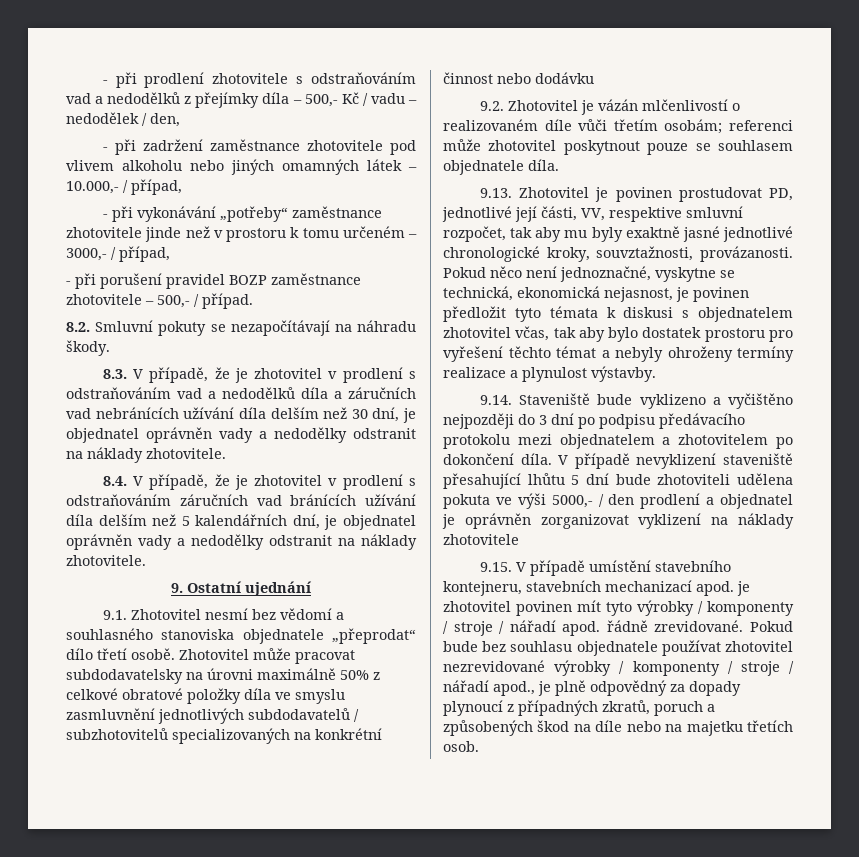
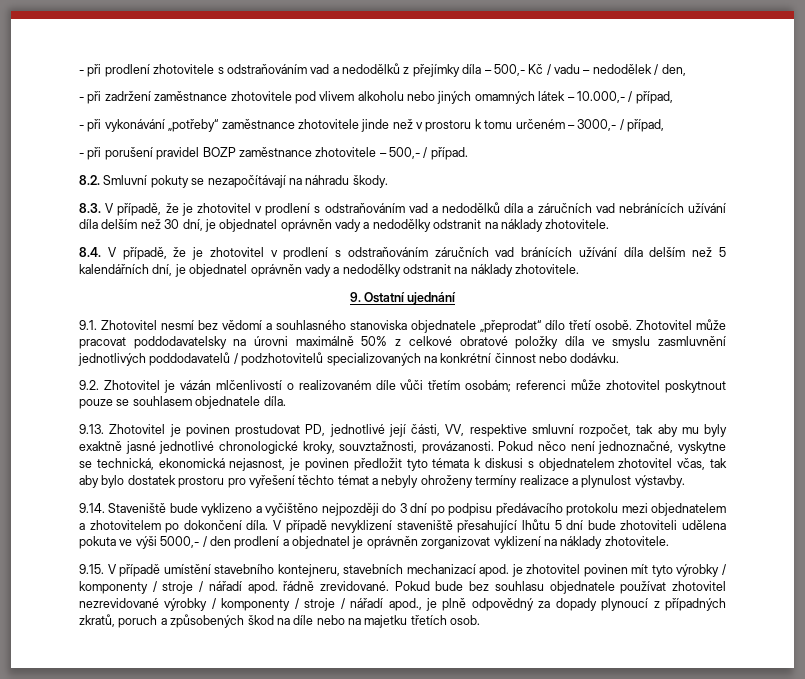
[66,669,183,684] subdodavatelsky -> [133,336,227,349] poddodavatelsky
[248,708,359,722] [66,728,168,740] subdodavatelů / subzhotovitelů -> [149,352,324,366] poddodavatelů / podzhotovitelů
[535,72,594,84] dodávku -> [570,353,620,363] dodávku.
[443,534,519,545] zhotovitele -> [604,536,669,546] zhotovitele.

